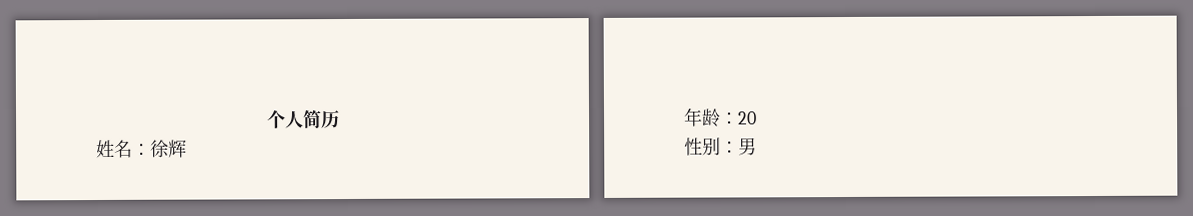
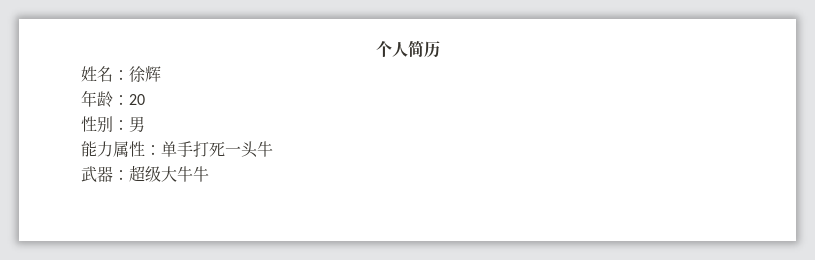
(757, 146) none -> [81,141,273,158] [81,165,209,183] // 能力属性：单手打死一头牛 // 武器：超级大牛牛

